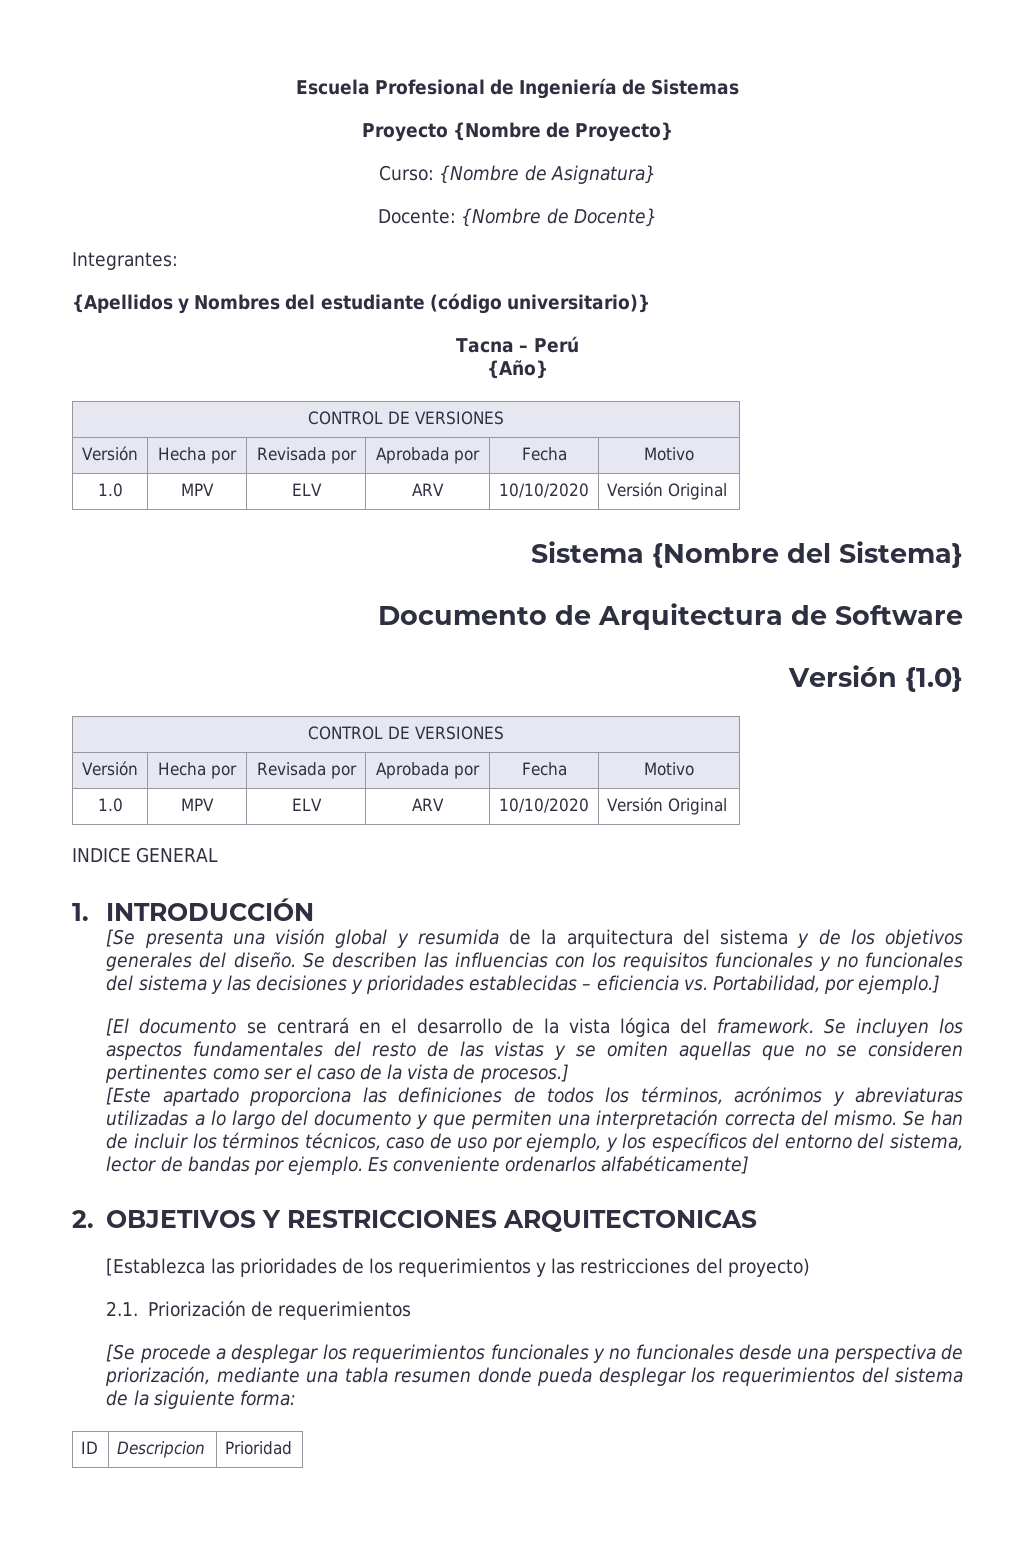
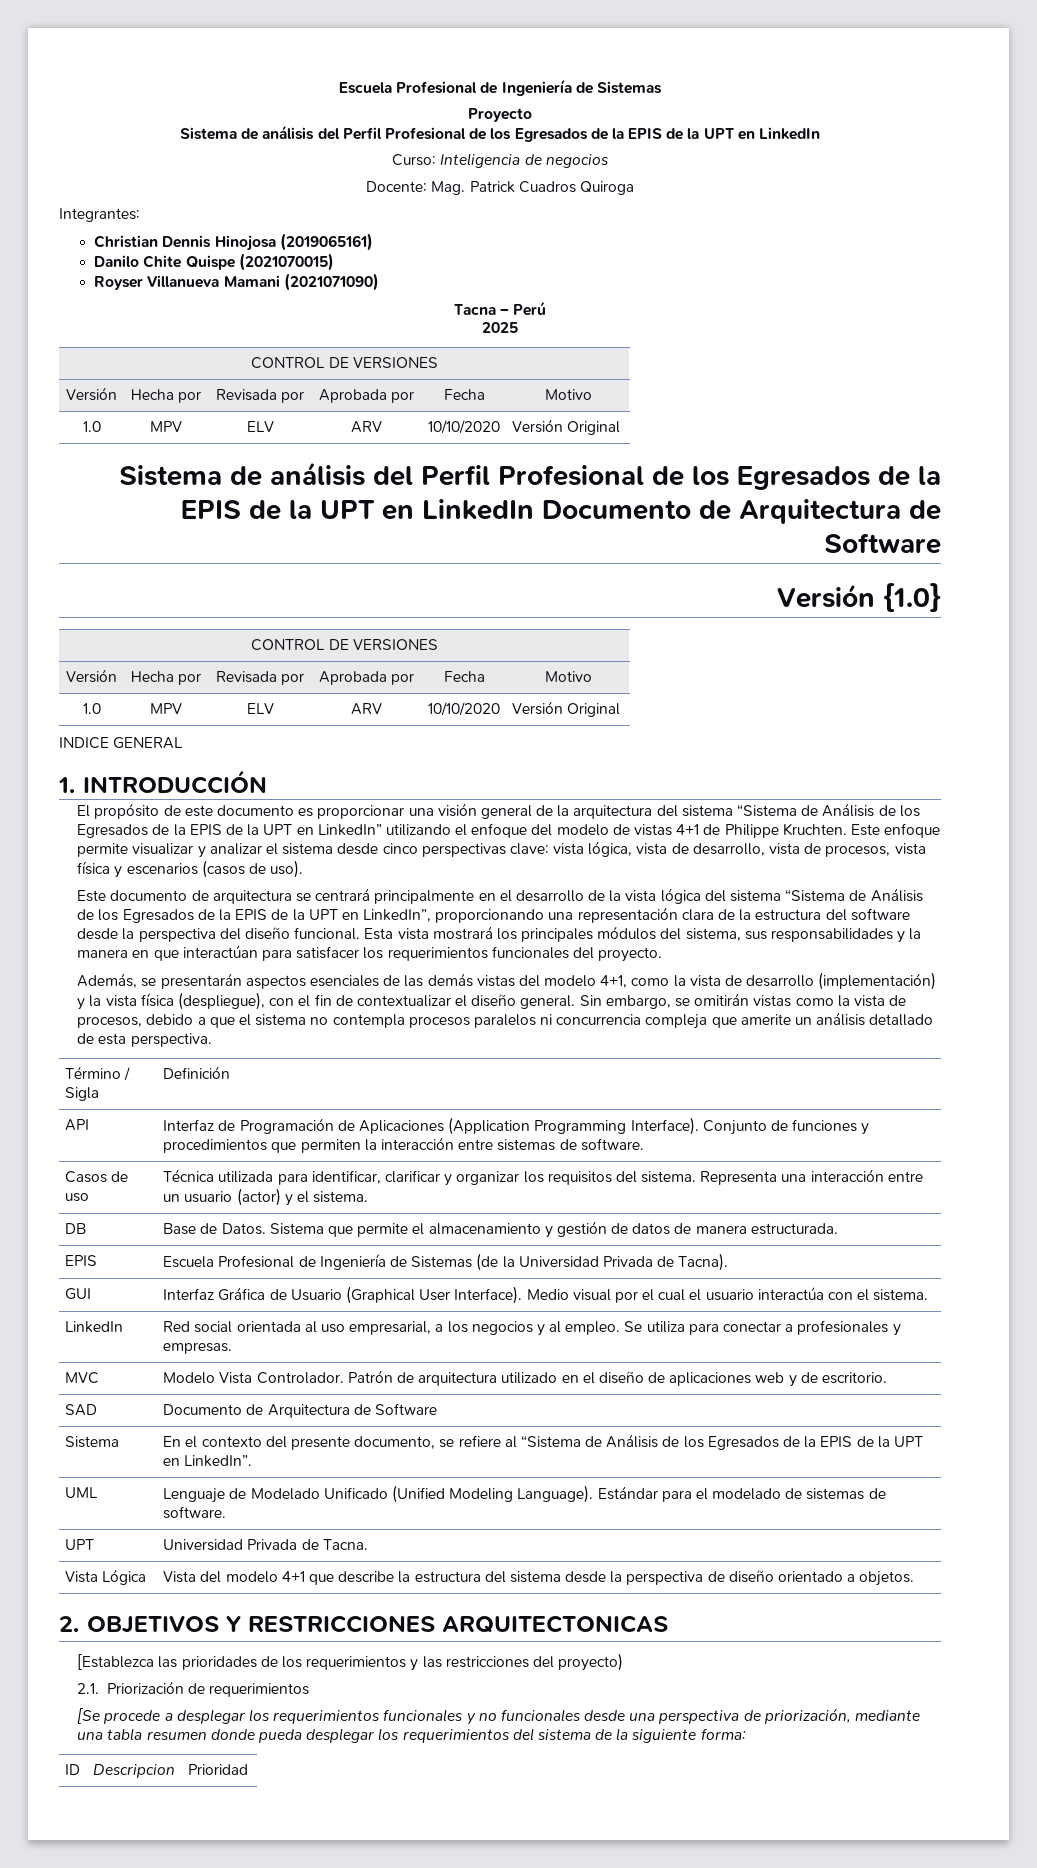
[452,122,674,142] [379,165,656,184] [378,208,657,227] [72,252,178,270] [72,293,650,314] {Nombre de Proyecto} // Curso: {Nombre de Asignatura} // Docente: {Nombre de Docente} // Integrantes: // {Apellidos y Nombres del estudiante (código universitario)} -> [180,125,820,142] [392,153,609,168] [366,181,634,195] [59,208,140,222] [94,233,373,251] [94,253,334,271] [94,273,379,291] // Sistema de análisis del Perfil Profesional de los Egresados de la EPIS de la UPT en LinkedIn // Curso: Inteligencia de negocios // Docente: Mag. Patrick Cuadros Quiroga // Integrantes: // Christian Dennis Hinojosa (2019065161) // Danilo Chite Quispe (2021070015) // Royser Villanueva Mamani (2021071090)
[487,360,548,379] {Año} -> [482,322,518,333] 2025
[652,541,963,568] {Nombre del Sistema} // -> [230,462,941,490] [181,499,534,520] de análisis del Perfil Profesional de los Egresados de la EPIS de la UPT en LinkedIn
[106,928,499,948] [Se presenta una visión global y resumida -> [77,803,532,819] El propósito de este documento es proporcionar una visión general
[797,929,964,948] [106,952,963,971] [106,975,941,994] [106,1018,237,1036] y de los objetivos generales del diseño. Se describen las influencias con los requisitos funcionales y no funcionales del sistema y las decisiones y prioridades establecidas – eficiencia vs. Portabilidad, por ejemplo.] // [El documento -> [737,803,920,817] [77,823,941,838] [77,841,926,858] [77,860,304,878] [77,890,292,904] “Sistema de Análisis de los Egresados de la EPIS de la UPT en LinkedIn” utilizando el enfoque del modelo de vistas 4+1 de Philippe Kruchten. Este enfoque permite visualizar y analizar el sistema desde cinco perspectivas clave: vista lógica, vista de desarrollo, vista de procesos, vista física y escenarios (casos de uso). // Este documento de arquitectura
(349, 1025) none -> [374,890,475,904] principalmente
[716,1018,963,1037] [106,1041,963,1060] [105,1064,569,1083] [106,1086,963,1106] [106,1109,964,1129] [106,1132,963,1152] [106,1155,750,1175] framework. Se incluyen los aspectos fundamentales del resto de las vistas y se omiten aquellas que no se consideren pertinentes como ser el caso de la vista de procesos.] // [Este apartado proporciona las definiciones de todos los términos, acrónimos y abreviaturas utilizadas a lo largo del documento y que permiten una interpretación correcta del mismo. Se han de incluir los términos técnicos, caso de uso por ejemplo, y los específicos del entorno del sistema, lector de bandas por ejemplo. Es conveniente ordenarlos alfabéticamente] -> [730,888,923,902] [77,907,910,923] [77,926,922,943] [77,945,663,962] [77,972,937,990] [77,992,907,1010] [77,1012,934,1029] [77,1033,212,1047] [65,1066,131,1081] [65,1087,100,1101] [163,1066,231,1079] [65,1119,90,1131] [163,1117,870,1135] [163,1137,644,1153] [65,1171,129,1183] [65,1193,90,1202] [163,1169,923,1186] [163,1188,369,1206] [65,1223,87,1234] [163,1221,838,1238] [65,1255,98,1266] [163,1253,729,1271] [65,1288,92,1300] [163,1286,929,1304] [65,1321,124,1333] [163,1320,901,1336] [163,1342,233,1354] [65,1372,100,1384] [163,1370,888,1387] [65,1404,98,1416] [163,1403,437,1418] [65,1436,120,1448] [163,1434,923,1450] [163,1455,253,1467] [65,1487,99,1498] [163,1485,886,1503] [163,1506,227,1519] [65,1539,95,1550] [163,1539,368,1551] [65,1569,147,1585] [163,1570,915,1586] sistema “Sistema de Análisis de los Egresados de la EPIS de la UPT en LinkedIn”, proporcionando una representación clara de la estructura del software desde la perspectiva del diseño funcional. Esta vista mostrará los principales módulos del sistema, sus responsabilidades y la manera en que interactúan para satisfacer los requerimientos funcionales del proyecto. // Además, se presentarán aspectos esenciales de las demás vistas del modelo 4+1, como la vista de desarrollo (implementación) y la vista física (despliegue), con el fin de contextualizar el diseño general. Sin embargo, se omitirán vistas como la vista de procesos, debido a que el sistema no contempla procesos paralelos ni concurrencia compleja que amerite un análisis detallado de esta perspectiva. // Término / Sigla | Definición // API | Interfaz de Programación de Aplicaciones (Application Programming Interface). Conjunto de funciones y procedimientos que permiten la interacción entre sistemas de software. // Casos de uso | Técnica utilizada para identificar, clarificar y organizar los requisitos del sistema. Representa una interacción entre un usuario (actor) y el sistema. // DB | Base de Datos. Sistema que permite el almacenamiento y gestión de datos de manera estructurada. // EPIS | Escuela Profesional de Ingeniería de Sistemas (de la Universidad Privada de Tacna). // GUI | Interfaz Gráfica de Usuario (Graphical User Interface). Medio visual por el cual el usuario interactúa con el sistema. // LinkedIn | Red social orientada al uso empresarial, a los negocios y al empleo. Se utiliza para conectar a profesionales y empresas. // MVC | Modelo Vista Controlador. Patrón de arquitectura utilizado en el diseño de aplicaciones web y de escritorio. // SAD | Documento de Arquitectura de Software // Sistema | En el contexto del presente documento, se refiere al “Sistema de Análisis de los Egresados de la EPIS de la UPT en LinkedIn”. // UML | Lenguaje de Modelado Unificado (Unified Modeling Language). Estándar para el modelado de sistemas de software. // UPT | Universidad Privada de Tacna. // Vista Lógica | Vista del modelo 4+1 que describe la estructura del sistema desde la perspectiva de diseño orientado a objetos.

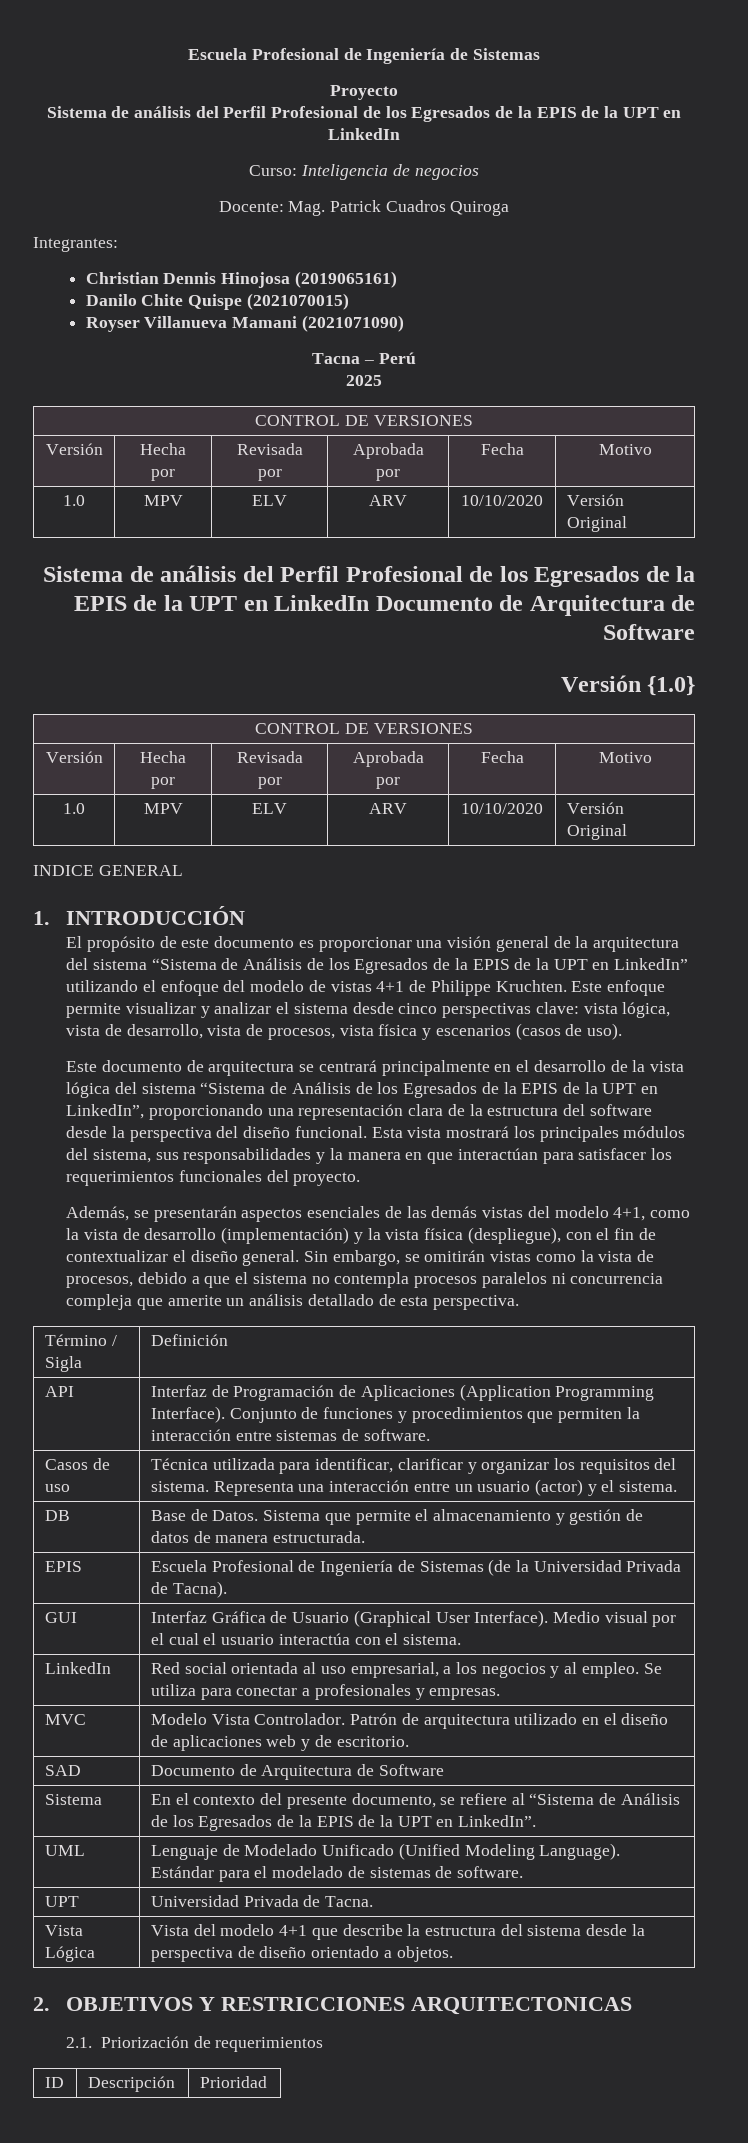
[77,1653,624,1671] [77,1681,310,1697] [77,1708,921,1725] [77,1728,746,1743] [Establezca las prioridades de los requerimientos y las restricciones del proyecto) // 2.1. Priorización de requerimientos // [Se procede a desplegar los requerimientos funcionales y no funcionales desde una perspectiva de priorización, mediante una tabla resumen donde pueda desplegar los requerimientos del sistema de la siguiente forma: -> [66,2036,324,2052] 2.1. Priorización de requerimientos
[93,1764,176,1778] Descripcion -> [87,2076,175,2092] Descripción

